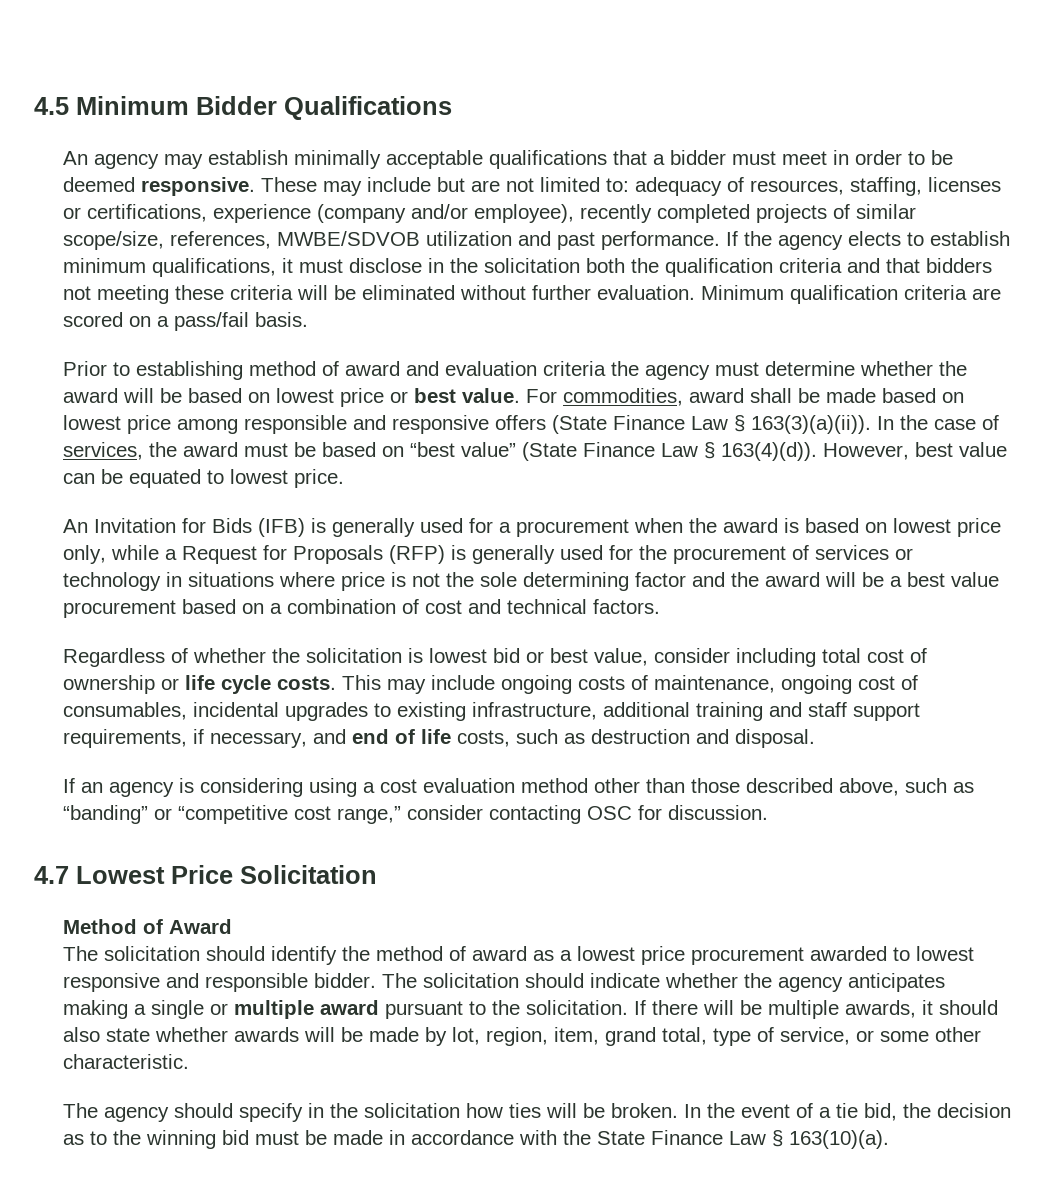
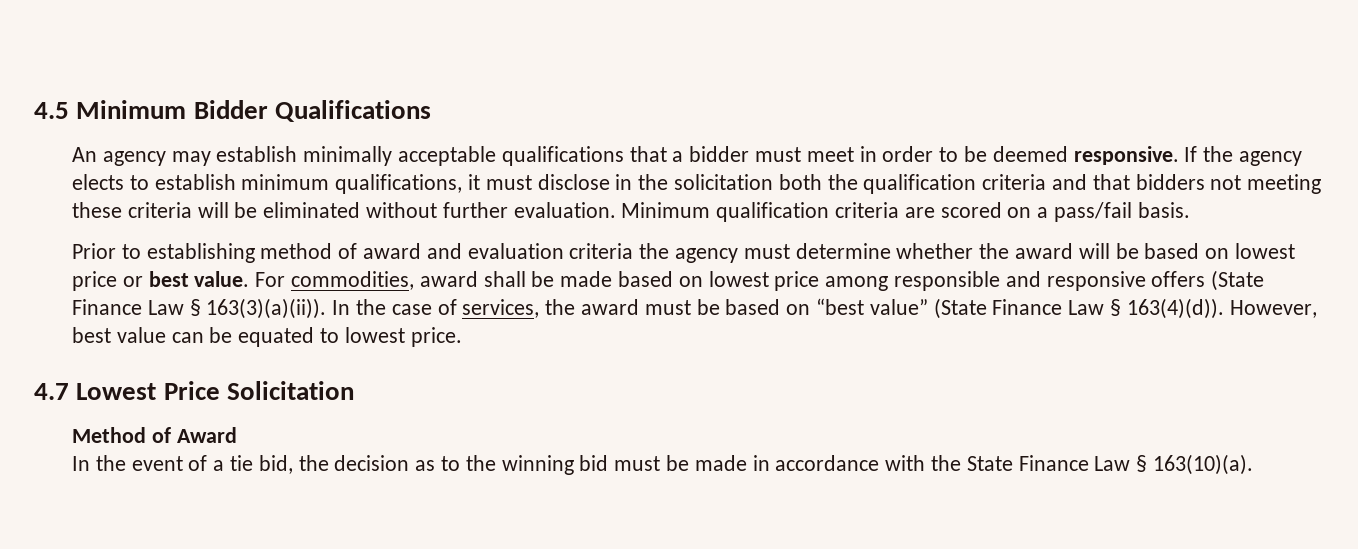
[260,177,1001,196] [62,204,916,223] [62,231,720,250] These may include but are not limited to: adequacy of resources, staffing, licenses or certifications, experience (company and/or employee), recently completed projects of similar scope/size, references, MWBE/SDVOB utilization and past performance. -> (1179, 155) none
[62,518,1001,537] [62,545,913,564] [62,572,999,591] [62,599,660,618] [62,648,927,667] [62,675,918,694] [62,702,920,721] [62,729,815,748] [62,778,974,797] [62,805,768,824] // An Invitation for Bids (IFB) is generally used for a procurement when the award is based on lowest price only, while a Request for Proposals (RFP) is generally used for the procurement of services or technology in situations where price is not the sole determining factor and the award will be a best value procurement based on a combination of cost and technical factors. // Regardless of whether the solicitation is lowest bid or best value, consider including total cost of ownership or life cycle costs. This may include ongoing costs of maintenance, ongoing cost of consumables, incidental upgrades to existing infrastructure, additional training and staff support requirements, if necessary, and end of life costs, such as destruction and disposal. // If an agency is considering using a cost evaluation method other than those described above, such as “banding” or “competitive cost range,” consider contacting OSC for discussion. -> (462, 337) none
[62,946,974,965] [62,973,945,992] [62,1000,998,1019] [62,1027,981,1046] [62,1054,189,1069] [62,1103,678,1122] The solicitation should identify the method of award as a lowest price procurement awarded to lowest responsive and responsible bidder. The solicitation should indicate whether the agency anticipates making a single or multiple award pursuant to the solicitation. If there will be multiple awards, it should also state whether awards will be made by lot, region, item, grand total, type of service, or some other characteristic. // The agency should specify in the solicitation how ties will be broken. -> (237, 435) none

